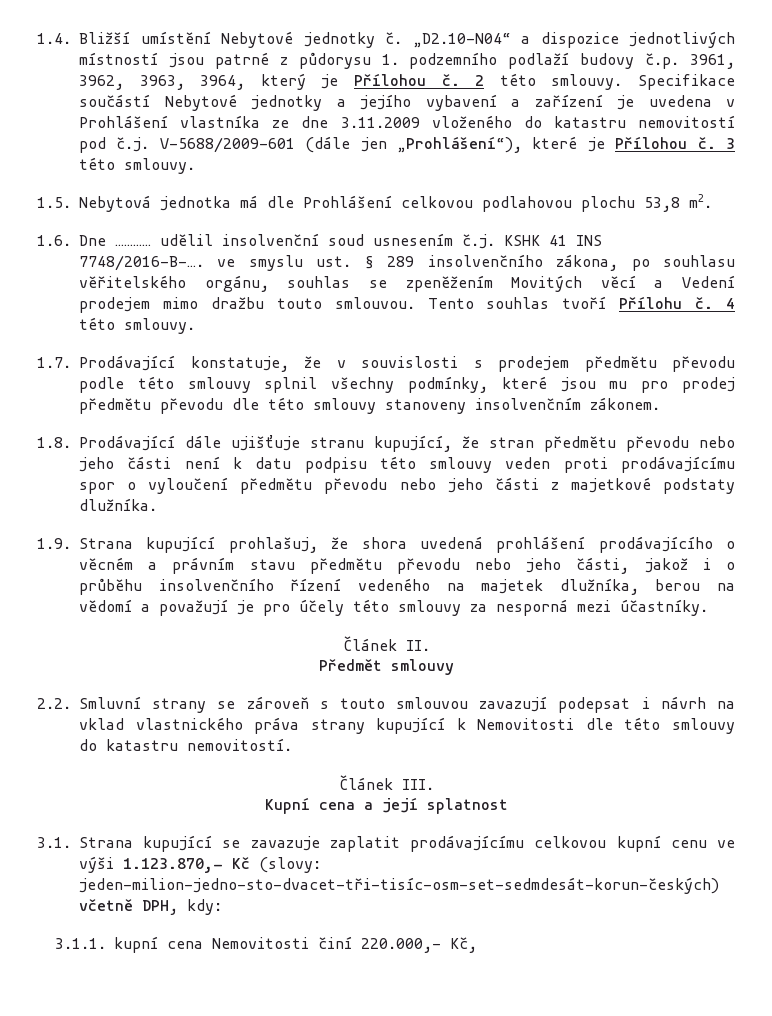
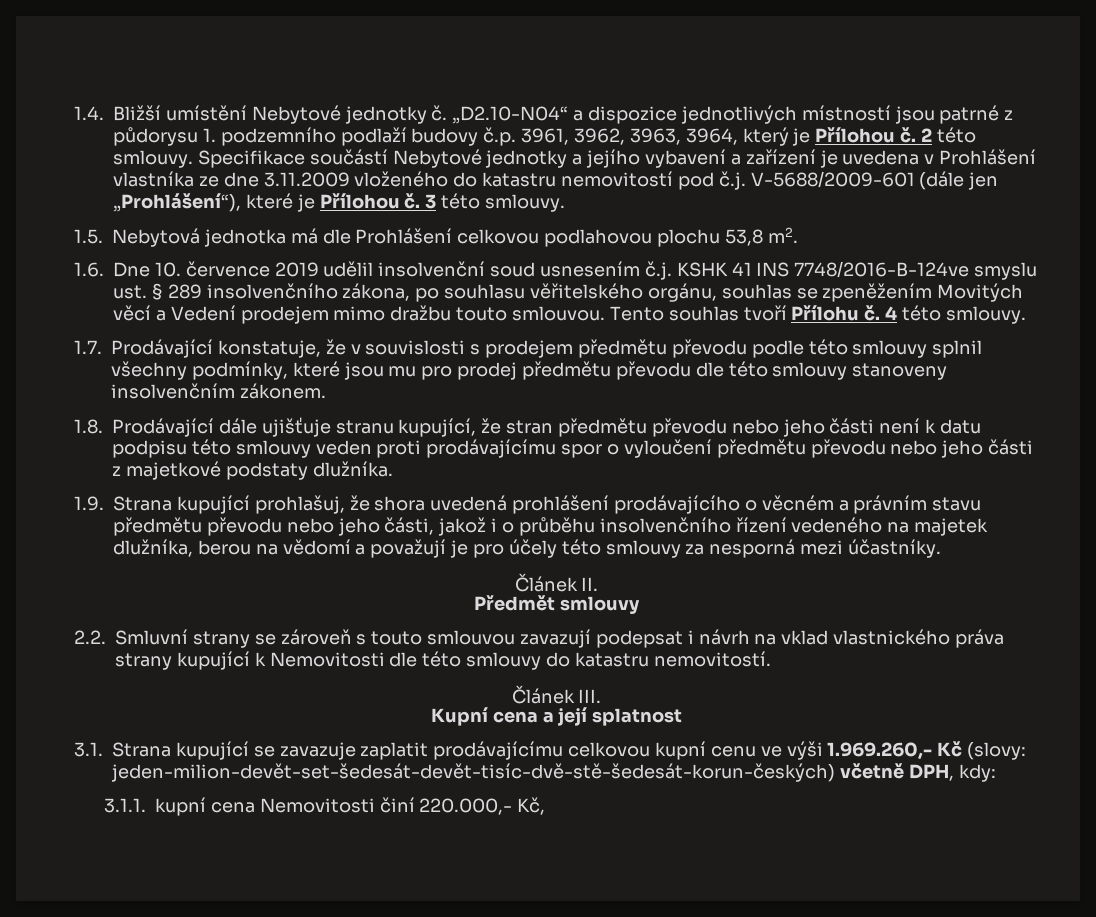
[115,244,151,246] ………… -> [154,261,319,277] 10. července 2019
[79,255,236,271] 7748/2016-B-…. ve -> [794,261,970,278] 7748/2016-B-124ve
[123,858,223,873] 1.123.870,- -> [827,742,933,760] 1.969.260,-
[79,877,719,894] jeden-milion-jedno-sto-dvacet-tři-tisíc-osm-set-sedmdesát-korun-českých) -> [111,763,835,782] jeden-milion-devět-set-šedesát-devět-tisíc-dvě-stě-šedesát-korun-českých)

